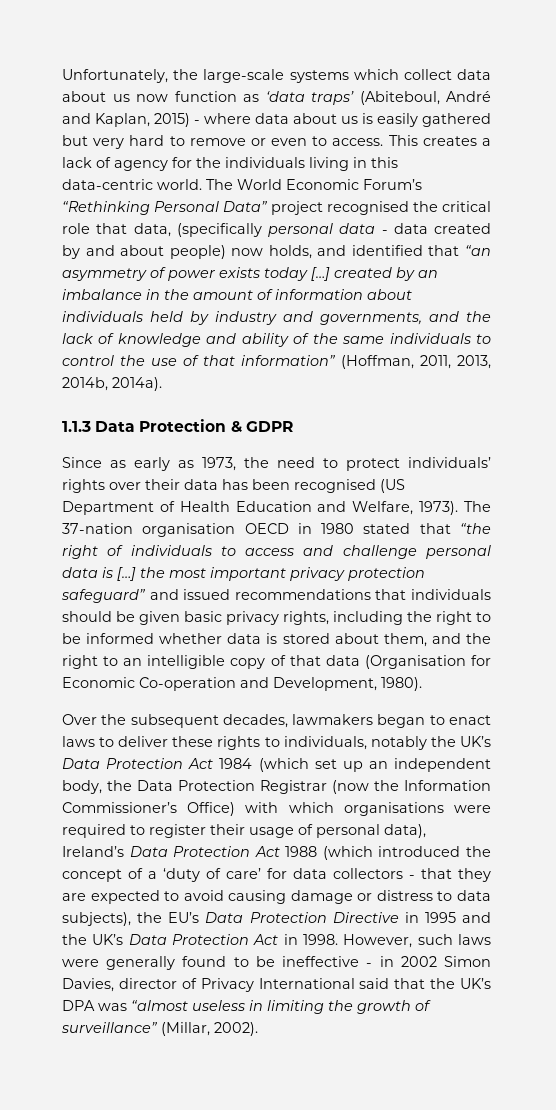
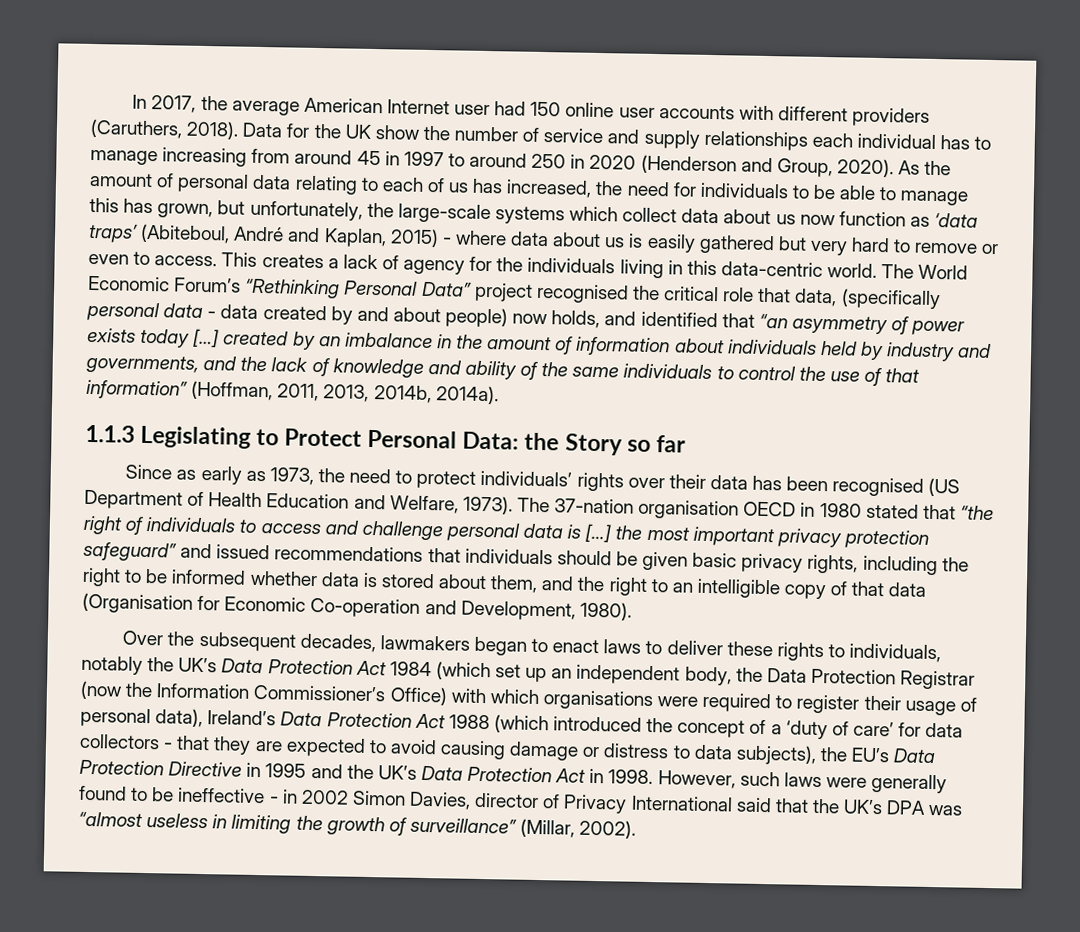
[62,69,168,83] Unfortunately, -> [132,94,931,127] [90,118,992,151] [90,147,952,178] [89,172,969,206] [89,197,363,221] In 2017, the average American Internet user had 150 online user accounts with different providers (Caruthers, 2018). Data for the UK show the number of service and supply relationships each individual has to manage increasing from around 45 in 1997 to around 250 in 2020 (Henderson and Group, 2020). As the amount of personal data relating to each of us has increased, the need for individuals to be able to manage this has grown, but unfortunately,
[95,419,293,432] Data Protection & GDPR -> [140,425,686,456] Legislating to Protect Personal Data: the Story so far

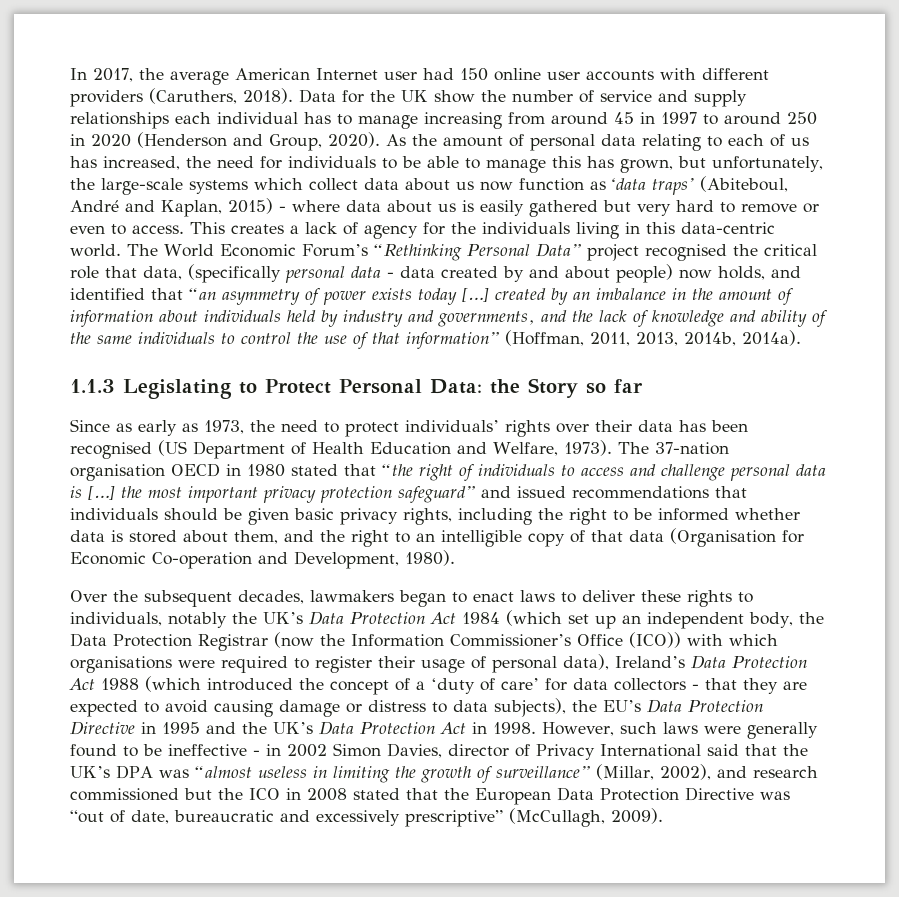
[389,686,448,706] Office) -> [577,632,681,648] Office (ICO))
[579,819,637,839] 2002). -> [659,764,818,780] [70,787,790,805] [70,808,663,827] 2002), and research commissioned but the ICO in 2008 stated that the European Data Protection Directive was “out of date, bureaucratic and excessively prescriptive” (McCullagh, 2009).

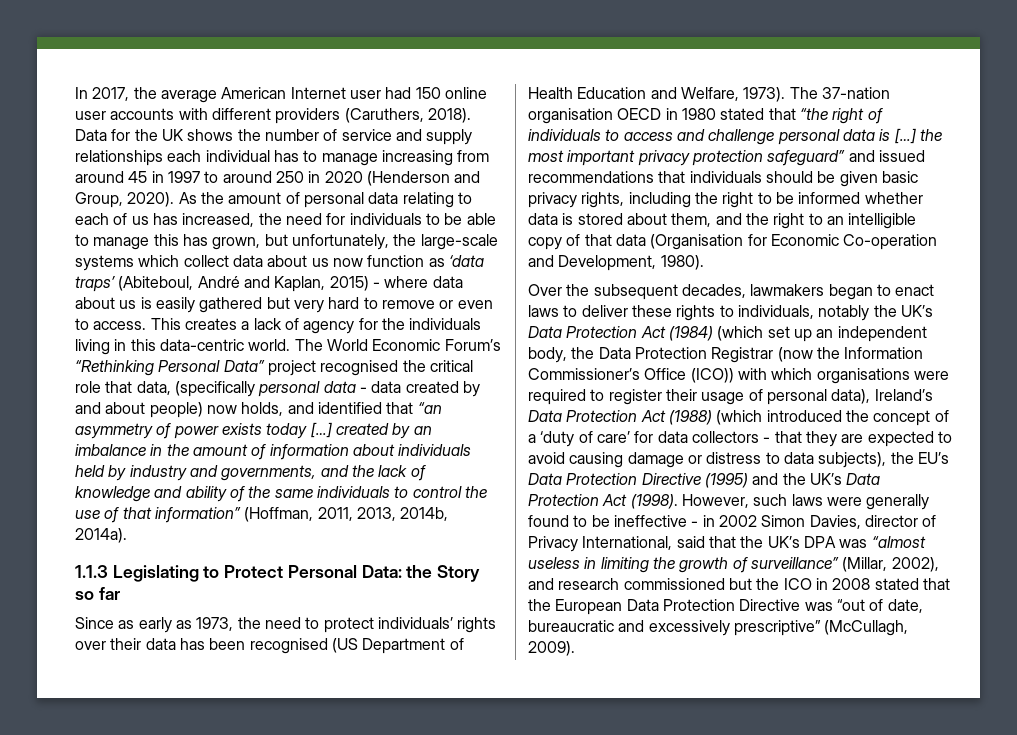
[434,90,475,103] show -> [187,129,234,141] shows
[462,612,500,624] 1984 -> [668,326,713,341] (1984)
[101,678,139,690] 1988 -> [668,410,712,425] (1988)
[141,722,200,734] in 1995 -> [704,473,748,488] (1995)
[472,722,536,734] in 1998. -> [630,494,678,509] (1998).
[600,744,701,757] International -> [582,536,673,550] International,

